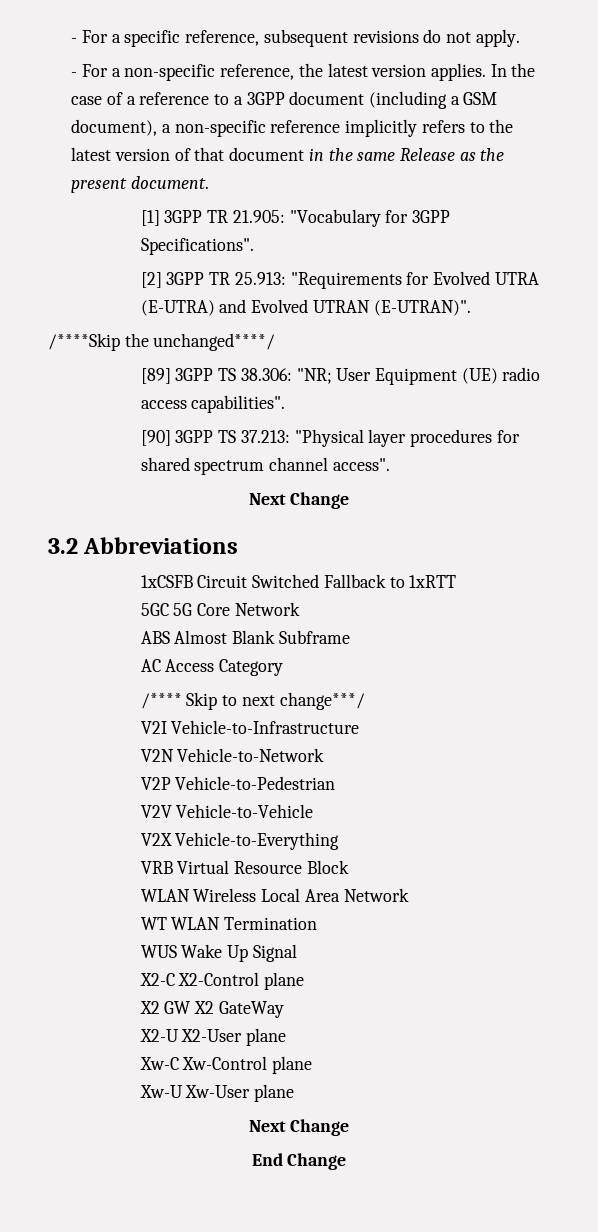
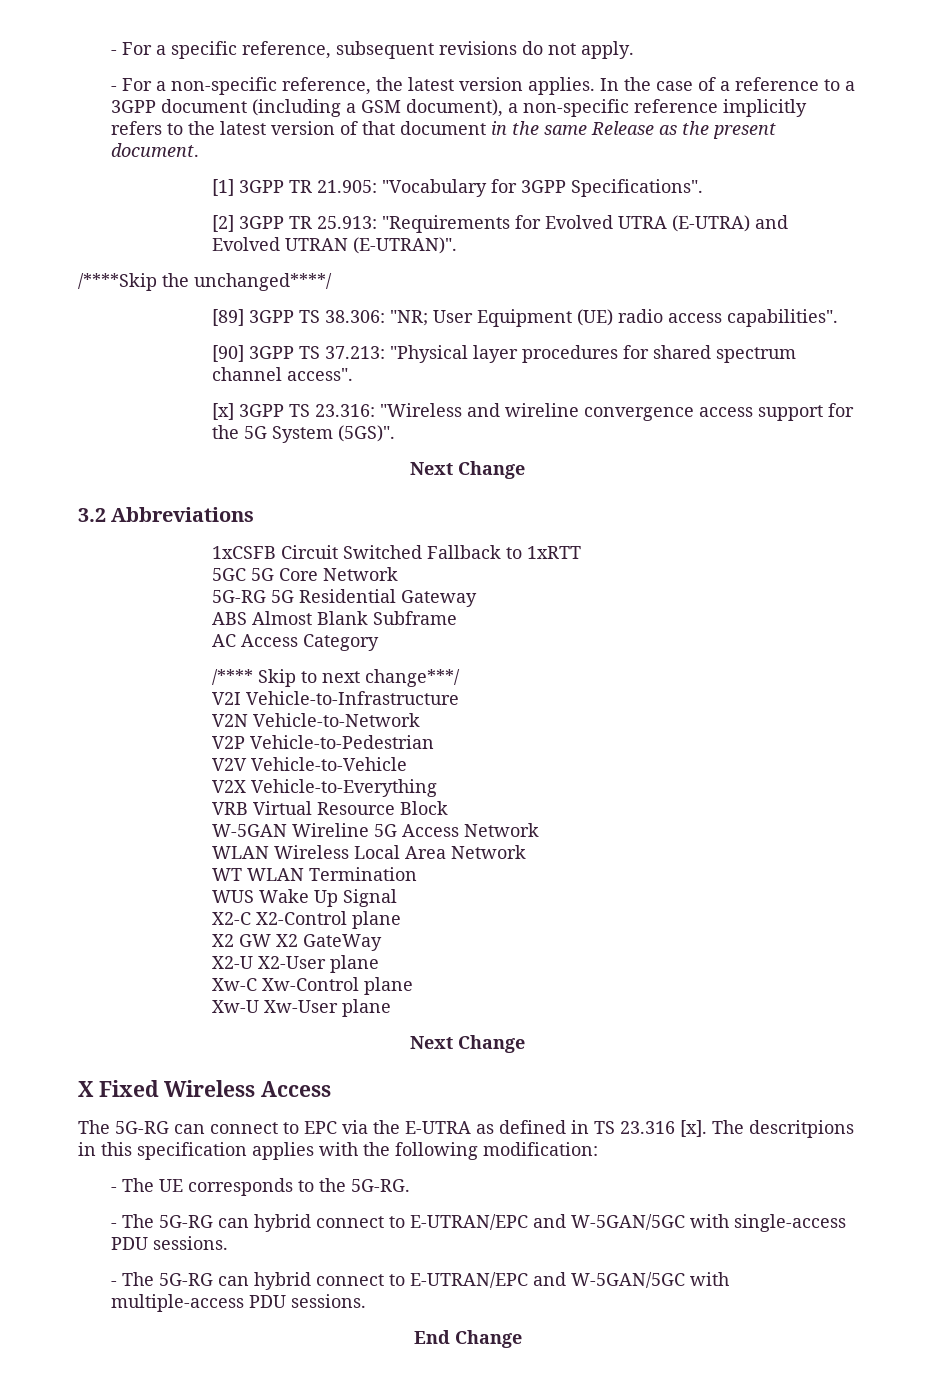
(390, 464) none -> [211,403,854,421] [211,425,395,443] // [x] 3GPP TS 23.316: "Wireless and wireline convergence access support for the 5G System (5GS)".
(300, 609) none -> [211,589,477,607] // 5G-RG 5G Residential Gateway
(349, 867) none -> [211,823,539,837] // W-5GAN Wireline 5G Access Network
(350, 1127) none -> [78,1080,332,1097] [78,1120,854,1138] [78,1142,598,1160] [111,1178,411,1196] [111,1214,847,1232] [111,1236,229,1250] [111,1272,730,1290] [111,1294,367,1312] // X Fixed Wireless Access // The 5G-RG can connect to EPC via the E-UTRA as defined in TS 23.316 [x]. The descritpions in this specification applies with the following modification: // - The UE corresponds to the 5G-RG. // - The 5G-RG can hybrid connect to E-UTRAN/EPC and W-5GAN/5GC with single-access PDU sessions. // - The 5G-RG can hybrid connect to E-UTRAN/EPC and W-5GAN/5GC with multiple-access PDU sessions.

